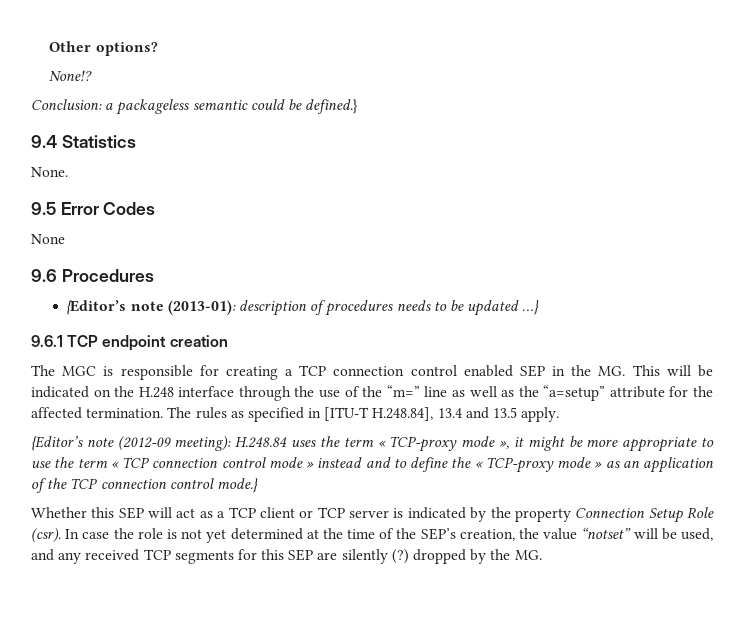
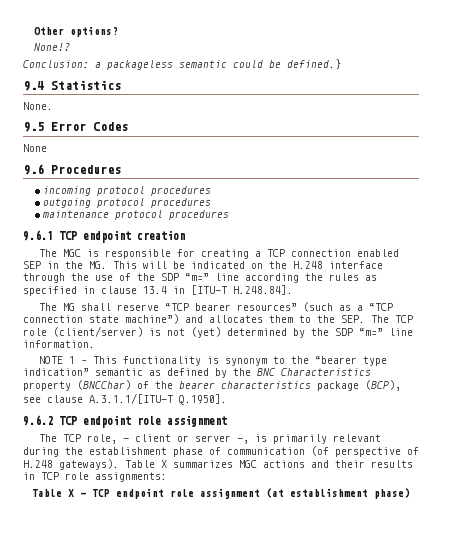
[66,299,540,316] {Editor’s note (2013-01): description of procedures needs to be updated …} -> [43,186,212,196] [43,198,212,208] [42,210,230,220] incoming protocol procedures // outgoing protocol procedures // maintenance protocol procedures
[410,365,457,376] control -> (352, 253) none
[386,385,713,401] [31,407,560,422] [31,435,715,452] [31,457,714,473] [31,477,258,493] [31,507,714,523] [31,527,713,543] [31,549,542,564] “m=” line as well as the “a=setup” attribute for the affected termination. The rules as specified in [ITU-T H.248.84], 13.4 and 13.5 apply. // {Editor’s note (2012-09 meeting): H.248.84 uses the term « TCP-proxy mode », it might be more appropriate to use the term « TCP connection control mode » instead and to define the « TCP-proxy mode » as an application of the TCP connection control mode.} // Whether this SEP will act as a TCP client or TCP server is indicated by the property Connection Setup Role (csr). In case the role is not yet determined at the time of the SEP’s creation, the value “notset” will be used, and any received TCP segments for this SEP are silently (?) dropped by the MG. -> [161,273,377,283] [23,285,293,296] [39,302,394,312] [23,314,413,324] [23,326,413,338] [23,340,95,348] [39,356,388,366] [23,368,371,378] [23,380,401,391] [23,393,227,405] [23,415,227,428] [39,434,382,444] [23,446,419,457] [23,459,413,470] [23,472,167,482] [32,488,410,499] SDP “m=” line according the rules as specified in clause 13.4 in [ITU-T H.248.84]. // The MG shall reserve “TCP bearer resources” (such as a “TCP connection state machine”) and allocates them to the SEP. The TCP role (client/server) is not (yet) determined by the SDP “m=” line information. // NOTE 1 – This functionality is synonym to the “bearer type indication” semantic as defined by the BNC Characteristics property (BNCChar) of the bearer characteristics package (BCP), see clause A.3.1.1/[ITU-T Q.1950]. // 9.6.2 TCP endpoint role assignment // The TCP role, - client or server -, is primarily relevant during the establishment phase of communication (of perspective of H.248 gateways). Table X summarizes MGC actions and their results in TCP role assignments: // Table X – TCP endpoint role assignment (at establishment phase)

